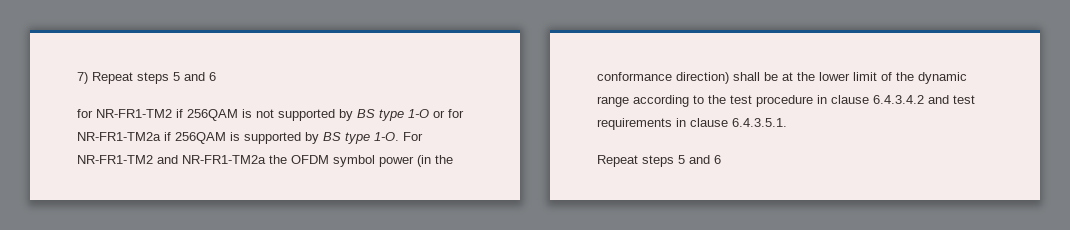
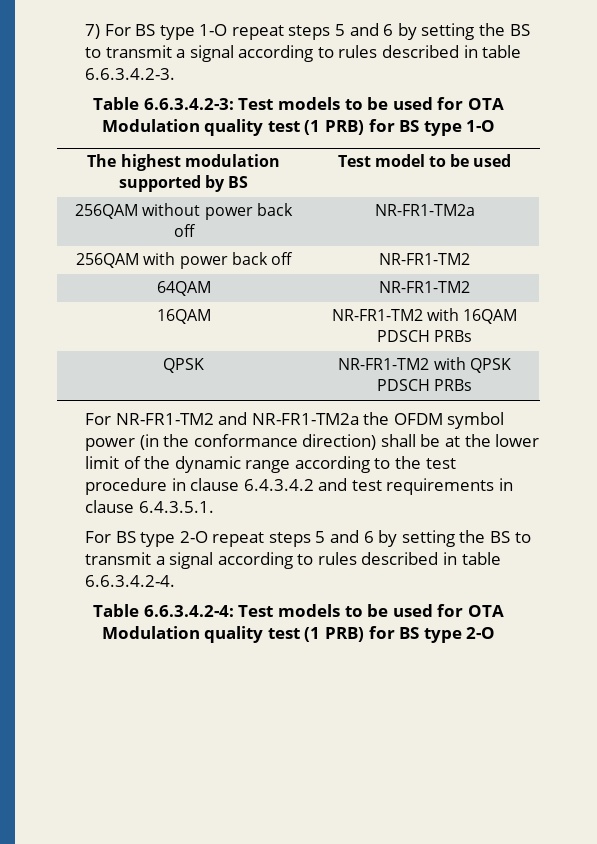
[91,72,216,84] [76,109,464,121] [76,132,399,144] Repeat steps 5 and 6 // for NR-FR1-TM2 if 256QAM is not supported by BS type 1-O or for NR-FR1-TM2a if 256QAM is supported by BS type 1-O. -> [104,23,530,40] [84,45,522,62] [84,68,175,80] [93,97,504,110] [101,119,496,136] [87,154,280,171] [118,175,249,192] [337,154,512,167] [75,203,293,220] [173,224,196,237] [374,204,475,216] [76,252,293,269] [379,253,470,265] [156,281,211,296] [379,281,470,293] [156,309,211,324] [331,308,518,324] [376,330,473,342] [163,358,204,373] [338,357,511,373] [376,379,473,391] For BS type 1-O repeat steps 5 and 6 by setting the BS to transmit a signal according to rules described in table 6.6.3.4.2-3. // Table 6.6.3.4.2-3: Test models to be used for OTA Modulation quality test (1 PRB) for BS type 1-O // The highest modulation supported by BS | Test model to be used // 256QAM without power back off | NR-FR1-TM2a // 256QAM with power back off | NR-FR1-TM2 // 64QAM | NR-FR1-TM2 // 16QAM | NR-FR1-TM2 with 16QAM PDSCH PRBs // QPSK | NR-FR1-TM2 with QPSK PDSCH PRBs //
[596,155,721,167] Repeat steps 5 and 6 -> [84,530,531,547] [84,552,501,569] [84,575,175,587] [93,604,504,617] [101,626,496,643] For BS type 2-O repeat steps 5 and 6 by setting the BS to transmit a signal according to rules described in table 6.6.3.4.2-4. // Table 6.6.3.4.2-4: Test models to be used for OTA Modulation quality test (1 PRB) for BS type 2-O

